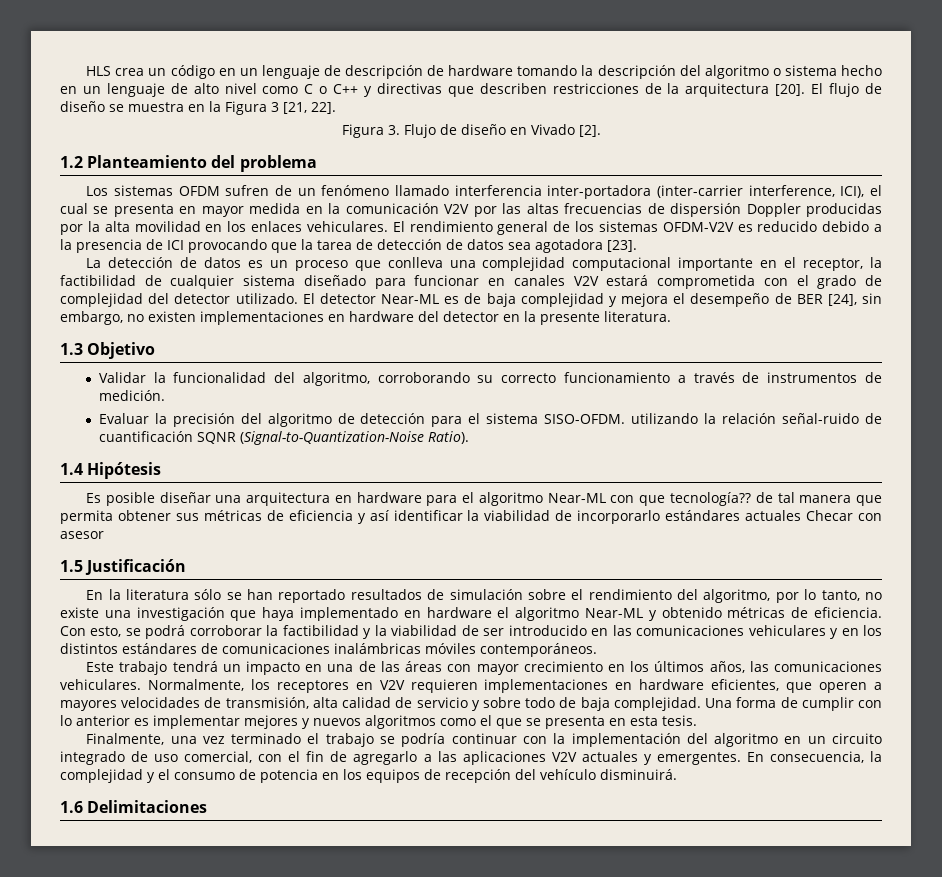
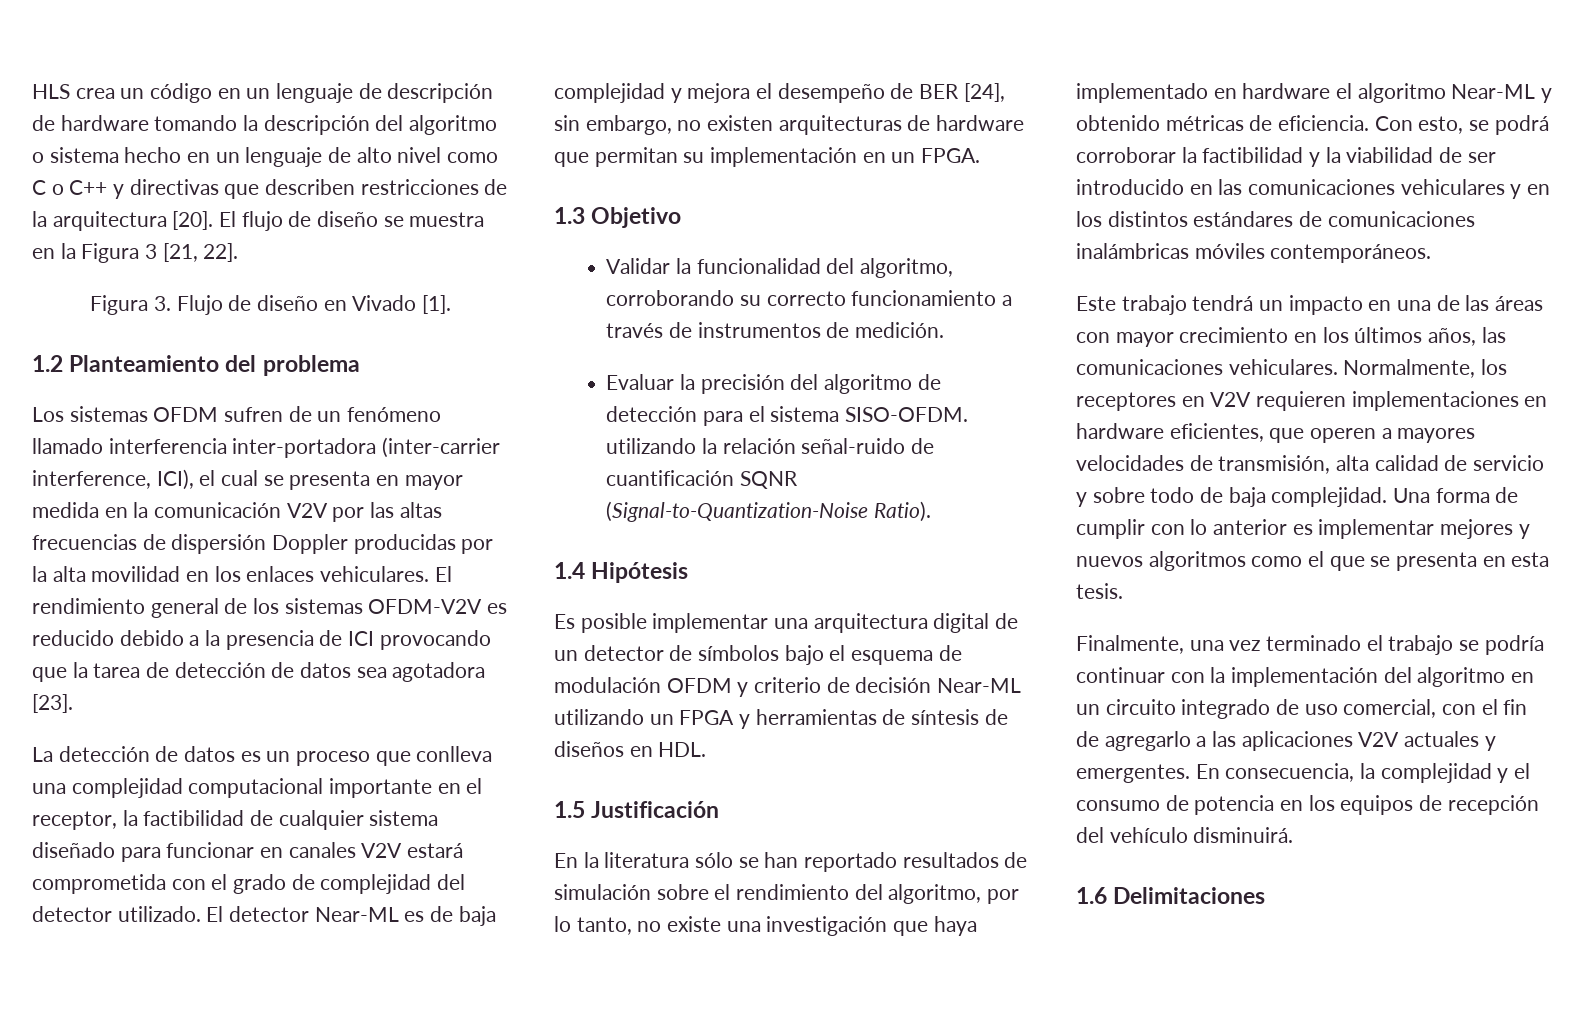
[578,125,601,137] [2]. -> [421,295,451,314] [1].
[200,311,671,325] implementaciones en hardware del detector en la presente literatura. -> [778,115,1025,135] [554,147,981,167] arquitecturas de hardware que permitan su implementación en un FPGA.
[159,492,211,503] diseñar -> [652,613,769,633] implementar
[334,492,883,506] [60,510,882,524] [60,531,104,539] en hardware para el algoritmo Near-ML con que tecnología?? de tal manera que permita obtener sus métricas de eficiencia y así identificar la viabilidad de incorporarlo estándares actuales Checar con asesor -> [933,613,1019,633] [554,645,962,665] [554,677,1022,697] [554,709,1008,729] [554,741,707,757] digital de un detector de símbolos bajo el esquema de modulación OFDM y criterio de decisión Near-ML utilizando un FPGA y herramientas de síntesis de diseños en HDL.

